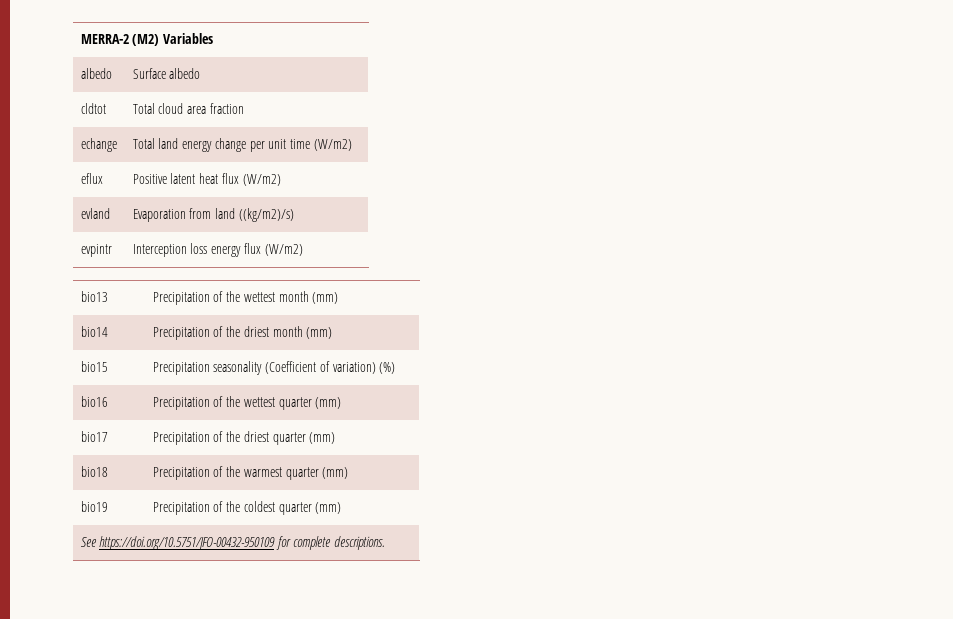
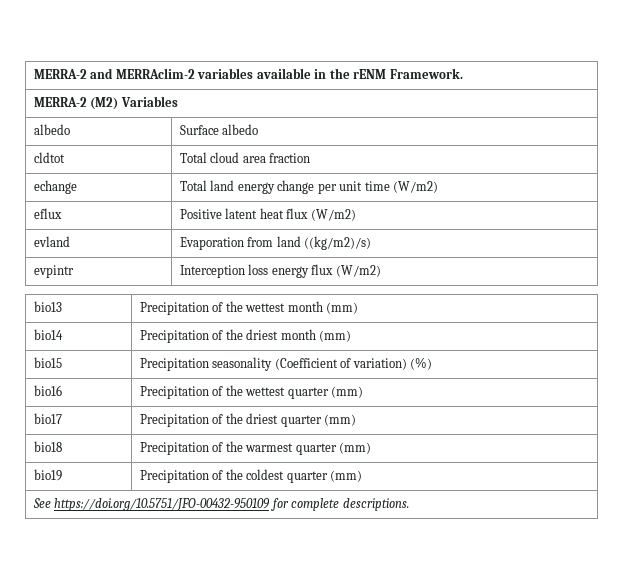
[80,34,129,44] MERRA-2 -> [33,68,463,79] [33,97,87,107] MERRA-2 and MERRAclim-2 variables available in the rENM Framework. // MERRA-2

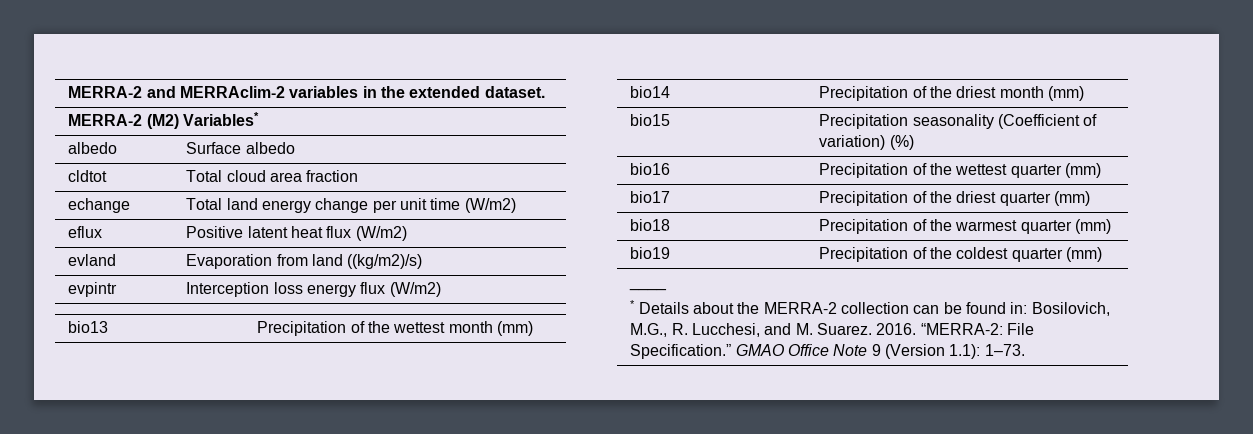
[256,68,311,79] available -> (359, 92) none
[353,68,463,79] rENM Framework. -> [409,86,545,98] extended dataset.
[120,96,178,107] Variables -> [183,112,260,126] Variables*
[32,498,409,511] See https://doi.org/10.5751/JFO-00432-950109 for complete descriptions. -> [629,287,668,291] [630,300,1110,316] [630,323,1034,337] [630,344,1025,359] ____ // * Details about the MERRA-2 collection can be found in: Bosilovich, M.G., R. Lucchesi, and M. Suarez. 2016. “MERRA-2: File Specification.” GMAO Office Note 9 (Version 1.1): 1–73.

